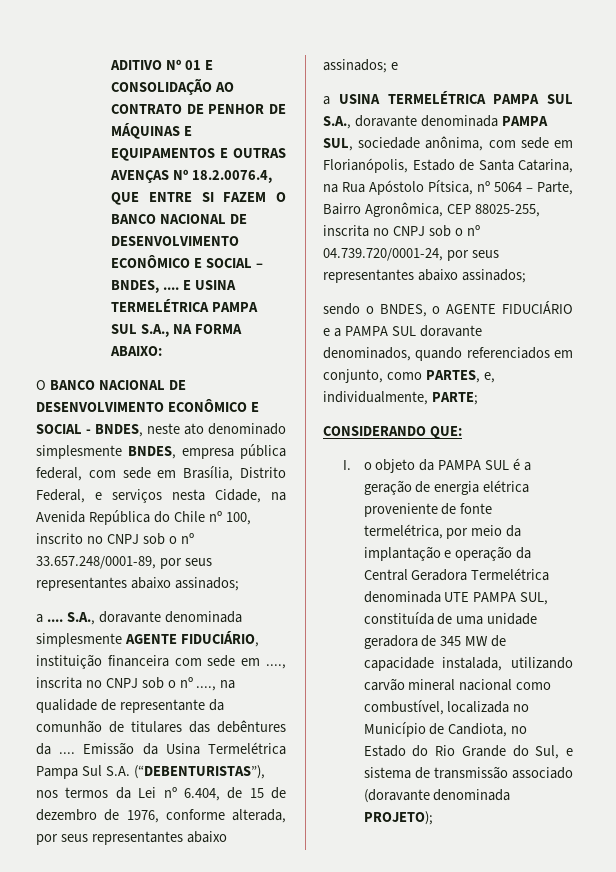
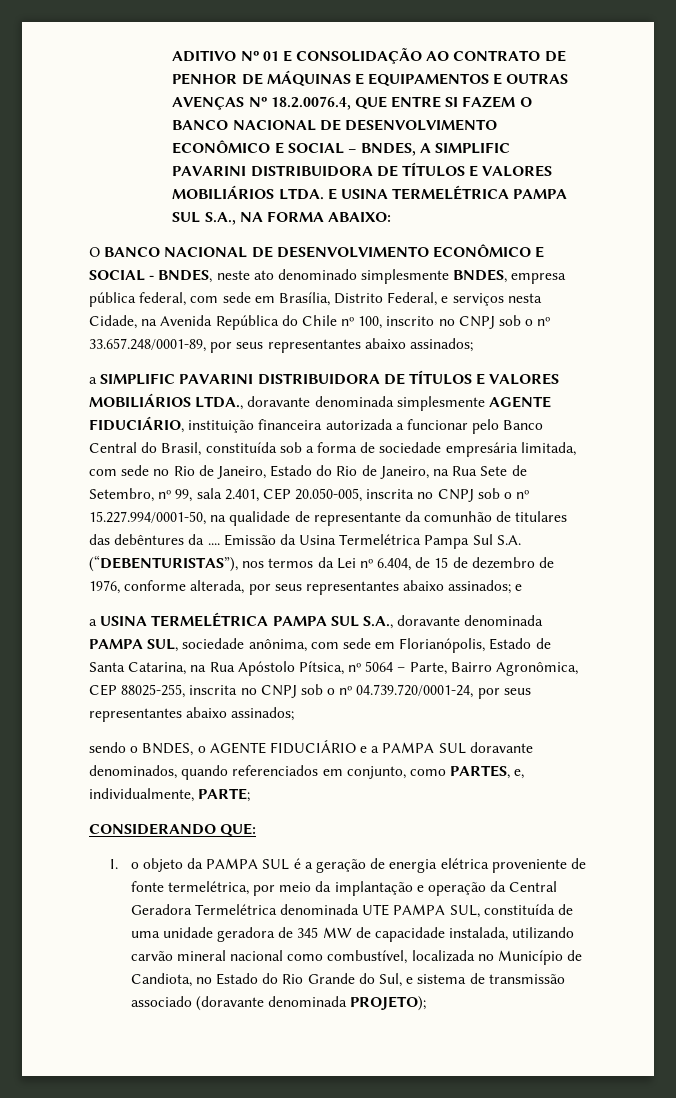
[162,287,179,290] .... -> [420,142,511,154] [172,162,553,177] [172,185,324,200] A SIMPLIFIC PAVARINI DISTRIBUIDORA DE TÍTULOS E VALORES MOBILIÁRIOS LTDA.
[46,612,95,625] .... S.A., -> [100,370,560,385] [89,393,244,410] SIMPLIFIC PAVARINI DISTRIBUIDORA DE TÍTULOS E VALORES MOBILIÁRIOS LTDA.,
[174,655,287,669] [36,677,217,691] com sede em ...., inscrita no CNPJ sob o nº ...., -> [325,419,544,434] [89,442,576,457] [89,465,527,479] [89,488,530,502] [89,511,206,525] autorizada a funcionar pelo Banco Central do Brasil, constituída sob a forma de sociedade empresária limitada, com sede no Rio de Janeiro, Estado do Rio de Janeiro, na Rua Sete de Setembro, nº 99, sala 2.401, CEP 20.050-005, inscrita no CNPJ sob o nº 15.227.994/0001-50,

